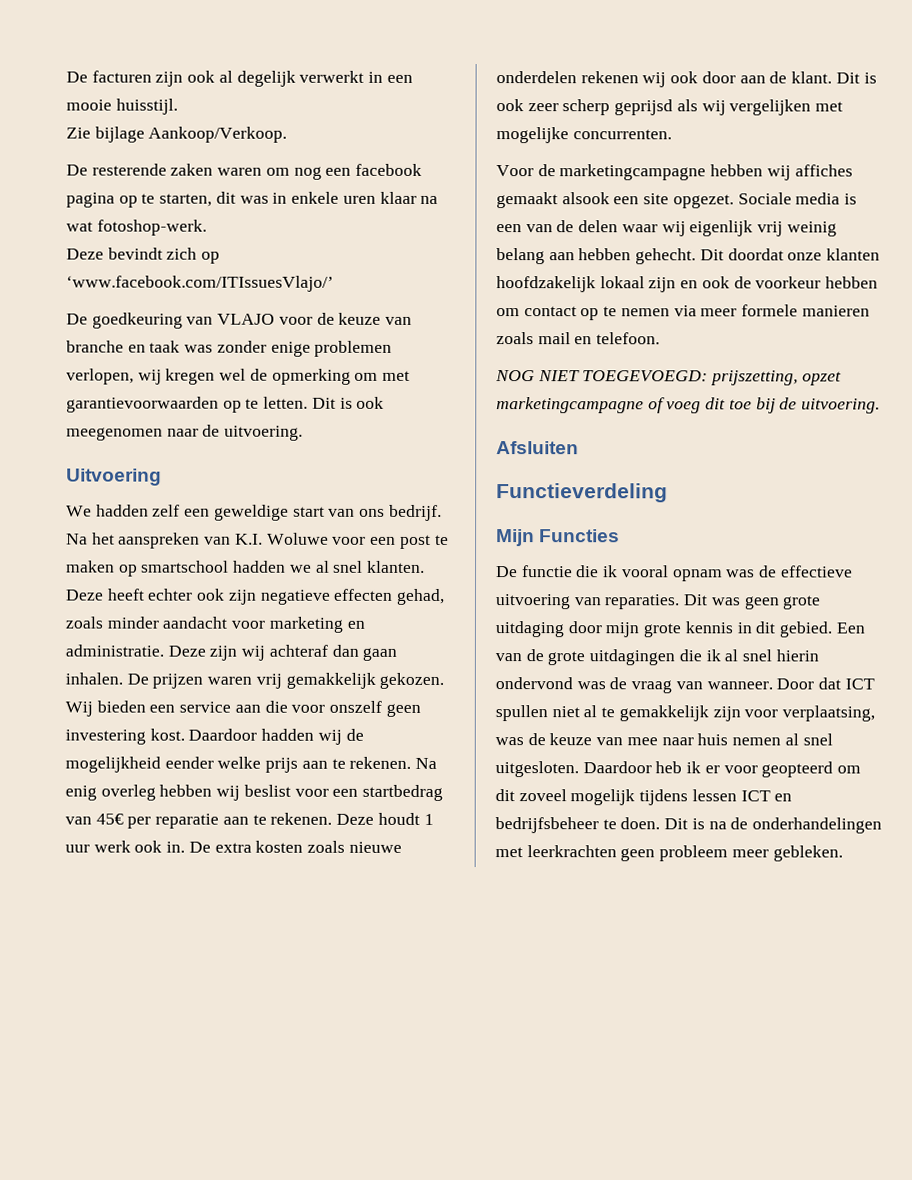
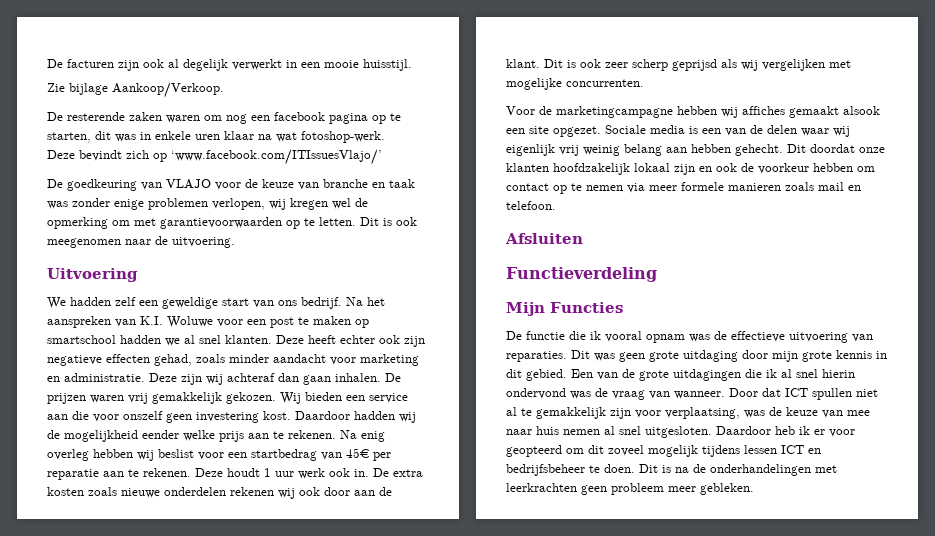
[495,370,842,386] [496,397,881,414] // NOG NIET TOEGEVOEGD: prijszetting, opzet marketingcampagne of voeg dit toe bij de uitvoering. -> (556, 205) none

